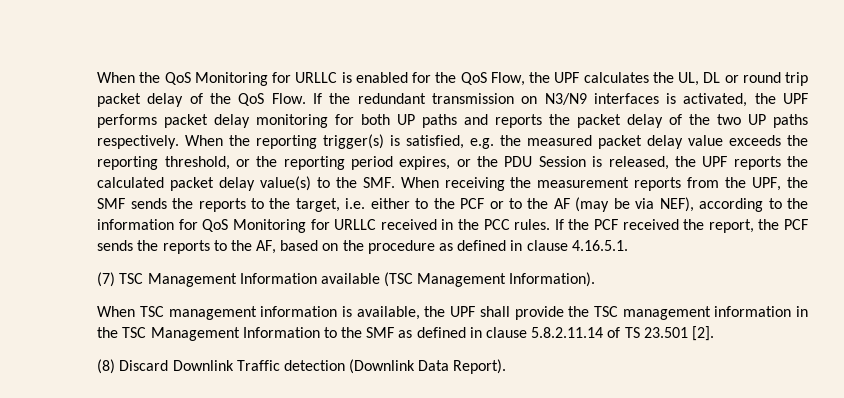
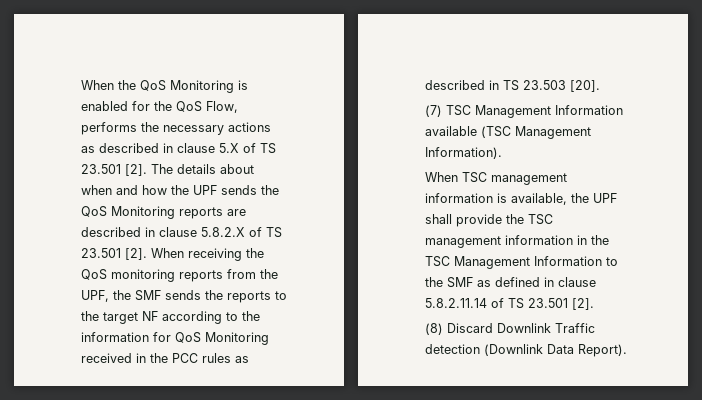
[272,72,338,83] for URLLC -> (235, 86) none
[529,72,809,86] [97,93,808,107] [97,114,808,128] [97,134,808,149] [97,156,808,170] [97,176,395,191] the UPF calculates the UL, DL or round trip packet delay of the QoS Flow. If the redundant transmission on N3/N9 interfaces is activated, the UPF performs packet delay monitoring for both UP paths and reports the packet delay of the two UP paths respectively. When the reporting trigger(s) is satisfied, e.g. the measured packet delay value exceeds the reporting threshold, or the reporting period expires, or the PDU Session is released, the UPF reports the calculated packet delay value(s) to the SMF. -> [81,122,272,135] [81,143,277,154] [81,164,255,176] [81,185,280,195] [81,206,247,219] [81,227,283,238] [81,248,148,260] performs the necessary actions as described in clause 5.X of TS 23.501 [2]. The details about when and how the UPF sends the QoS Monitoring reports are described in clause 5.8.2.X of TS 23.501 [2].
[537,177,630,188] measurement -> [81,269,176,282] QoS monitoring
[295,197,694,212] target, i.e. either to the PCF or to the AF (may be via NEF), -> [103,311,159,324] target NF
[310,219,377,230] for URLLC -> (270, 338) none
[514,219,808,233] [97,240,628,254] rules. If the PCF received the report, the PCF sends the reports to the AF, based on the procedure as defined in clause 4.16.5.1. -> [202,353,250,363] [425,80,601,92] rules as described in TS 23.503 [20].

